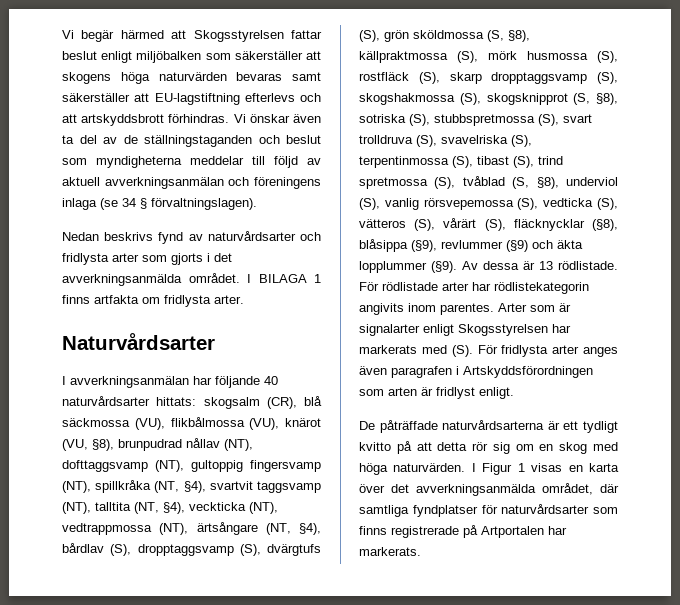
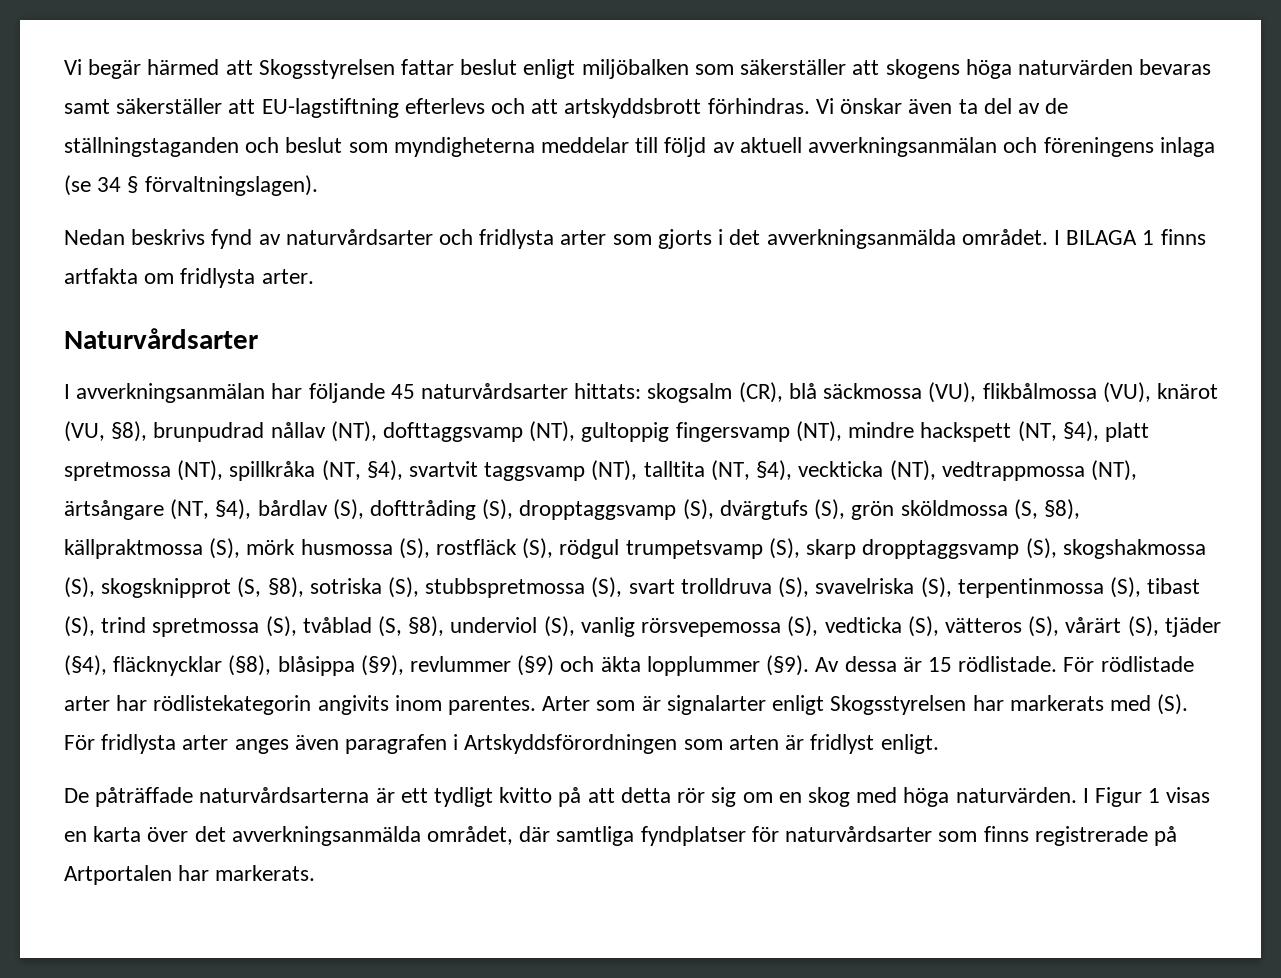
[264,376,278,385] 40 -> [390,384,415,399] 45
(91, 487) none -> [848,421,1149,442] [64,460,224,481] mindre hackspett (NT, §4), platt spretmossa (NT),
(132, 550) none -> [370,499,514,520] dofttråding (S),
(440, 78) none -> [559,538,800,559] rödgul trumpetsvamp (S),
(506, 225) none -> [1164,617,1221,637] [64,655,107,676] tjäder (§4),
[539,261,553,270] 13 -> [927,657,952,672] 15

